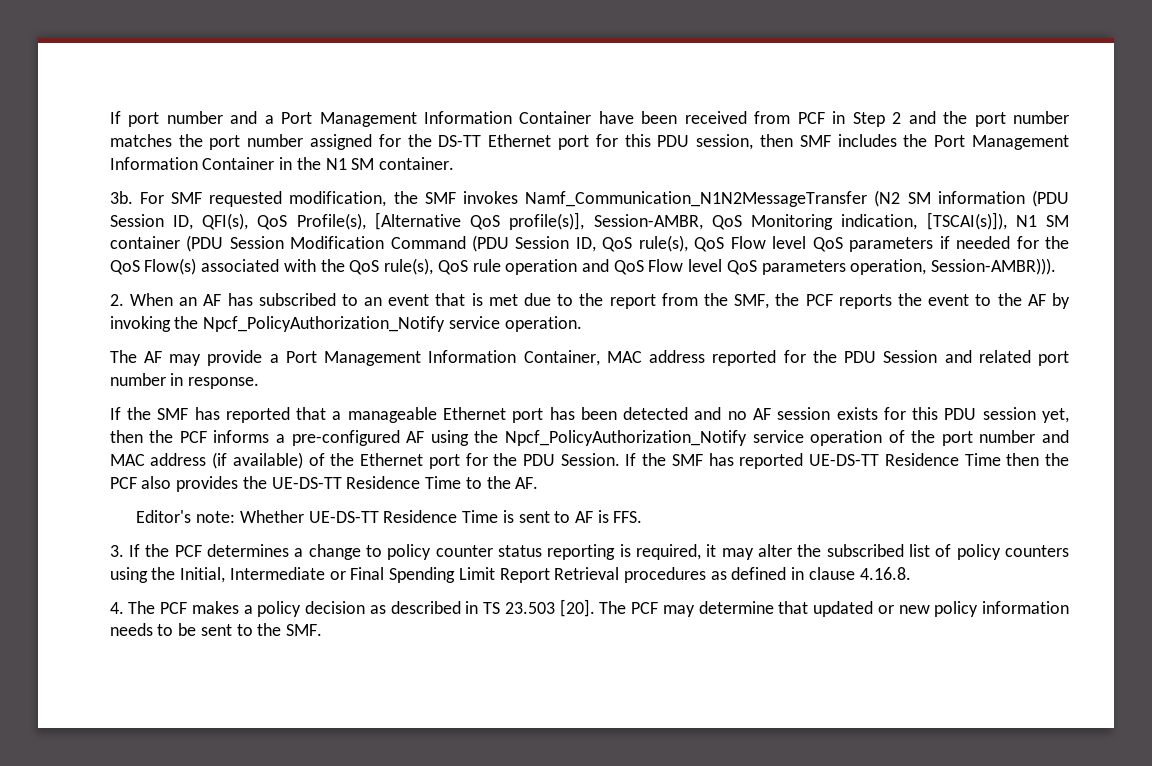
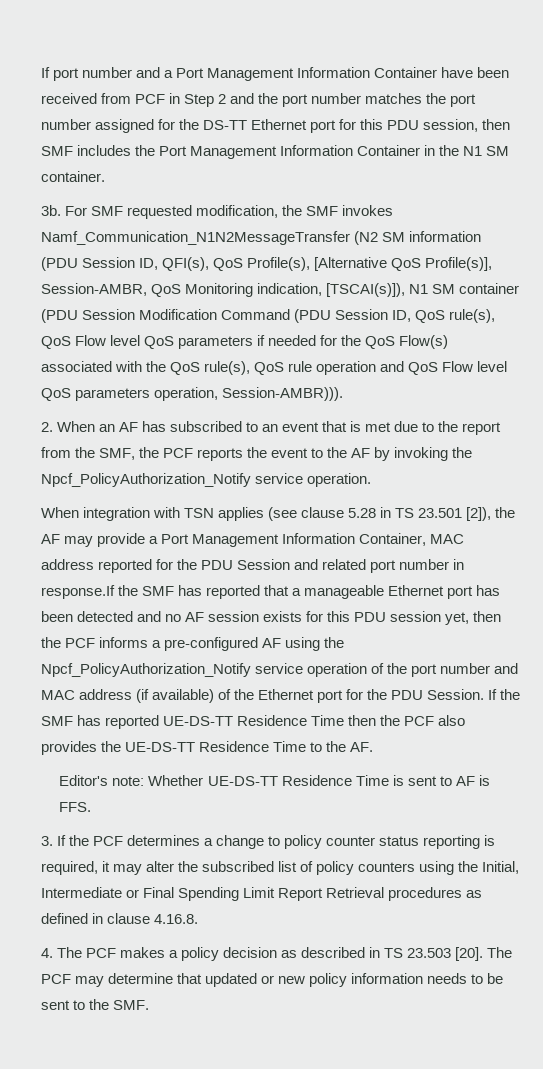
[509,212,585,230] profile(s)], -> [425,257,493,271] Profile(s)],
[109,350,137,363] The -> [40,507,516,521] When integration with TSN applies (see clause 5.28 in TS 23.501 [2]), the
[188,377,260,389] [109,407,121,420] response. // If -> [40,585,115,599] response.If

